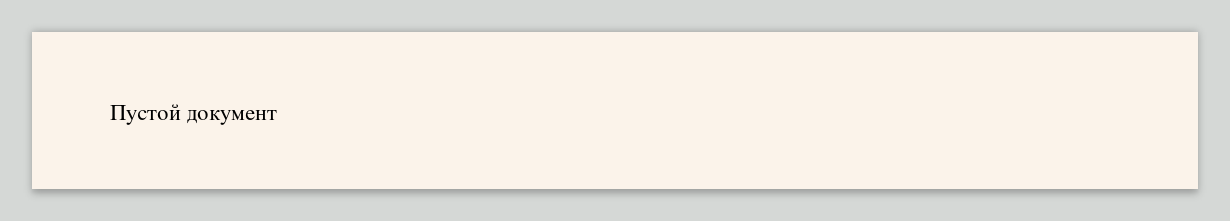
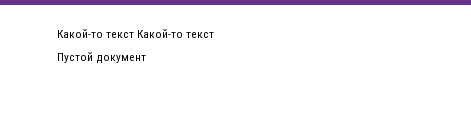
(110, 114) none -> [57,29,215,38] Какой-то текст Какой-то текст //

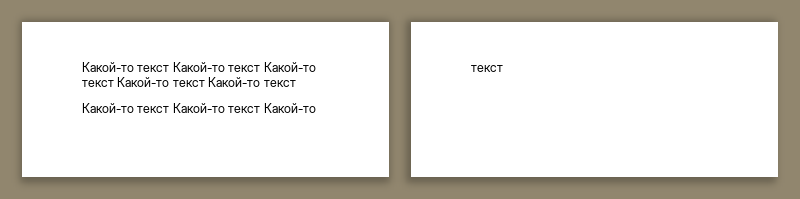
[57,29,215,38] [57,52,147,64] Какой-то текст Какой-то текст // Пустой документ -> [82,62,316,72] [82,77,296,87] [82,103,316,113] [471,65,503,72] Какой-то текст Какой-то текст Какой-то текст Какой-то текст Какой-то текст // Какой-то текст Какой-то текст Какой-то текст

